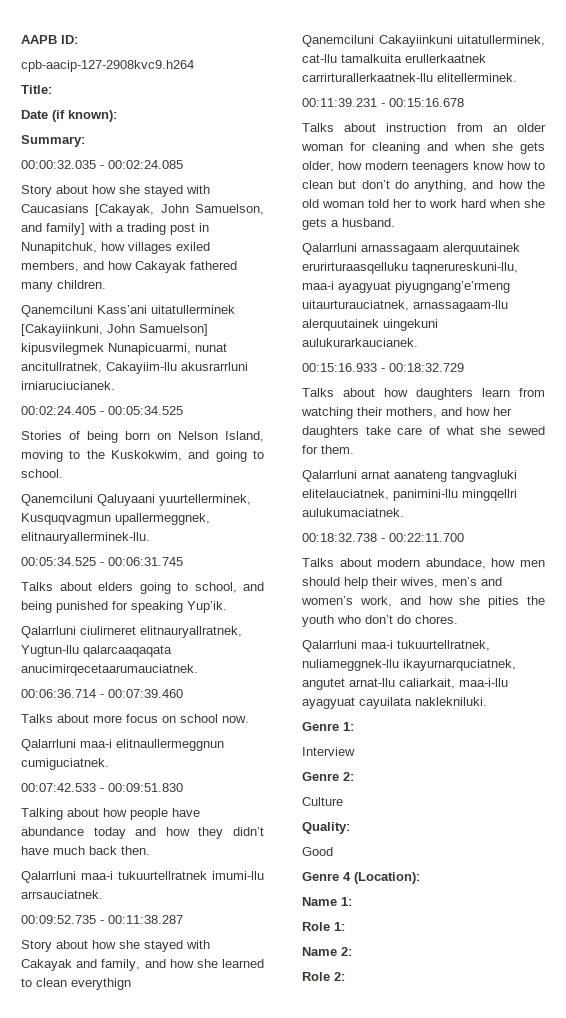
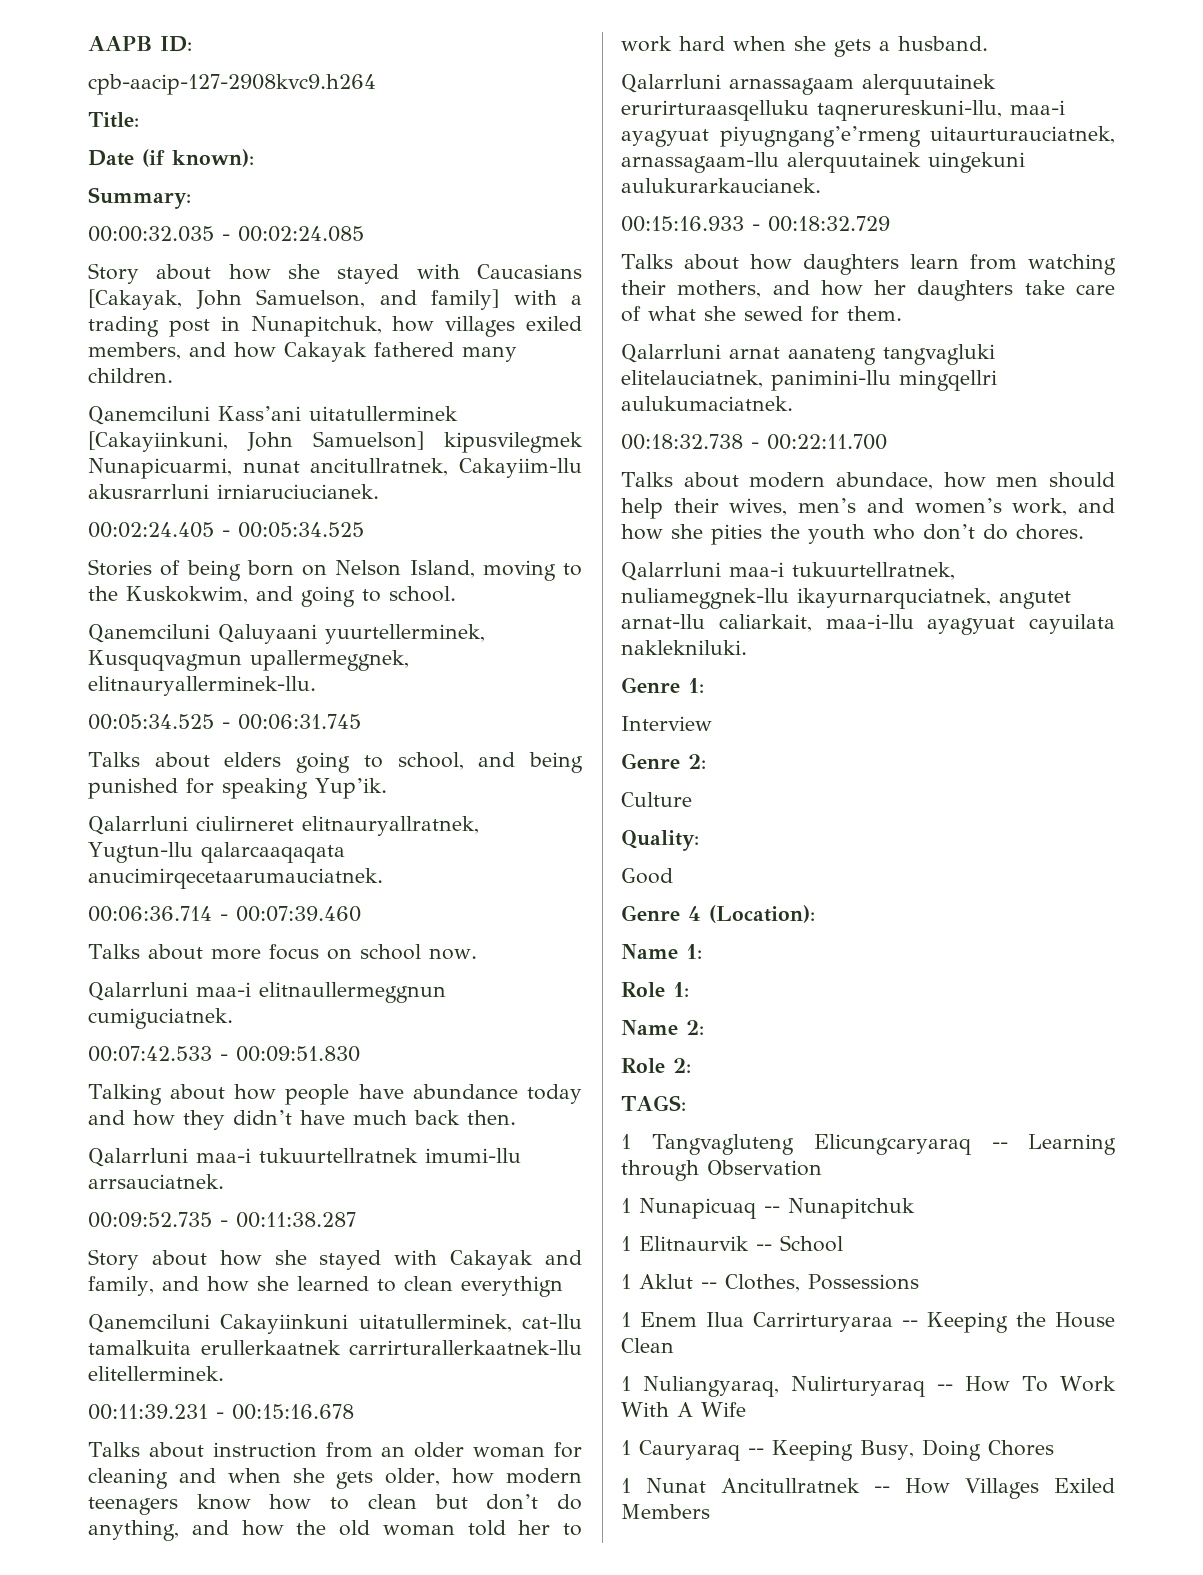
(345, 976) none -> [621,1095,686,1111] [621,1134,1116,1155] [621,1160,822,1181] [621,1198,915,1219] [621,1235,843,1252] [621,1274,919,1292] [621,1312,1115,1333] [621,1338,674,1353] [621,1376,1117,1397] [621,1402,746,1417] [621,1439,1054,1461] [621,1478,1115,1499] [621,1504,710,1519] // TAGS: // 1 Tangvagluteng Elicungcaryaraq -- Learning through Observation // 1 Nunapicuaq -- Nunapitchuk // 1 Elitnaurvik -- School // 1 Aklut -- Clothes, Possessions // 1 Enem Ilua Carrirturyaraa -- Keeping the House Clean // 1 Nuliangyaraq, Nulirturyaraq -- How To Work With A Wife // 1 Cauryaraq -- Keeping Busy, Doing Chores // 1 Nunat Ancitullratnek -- How Villages Exiled Members

